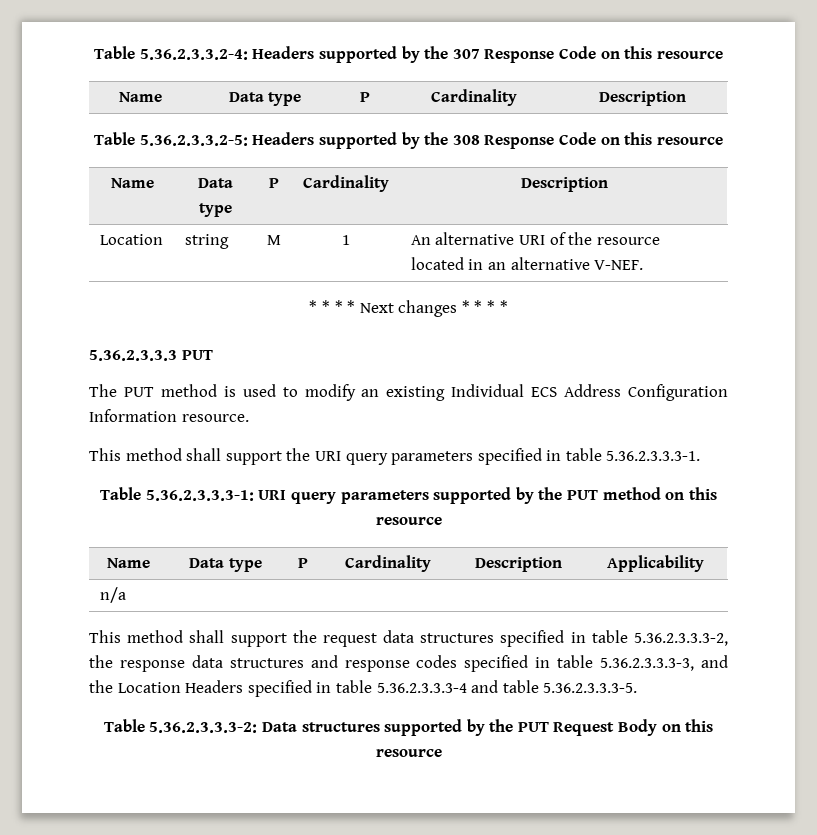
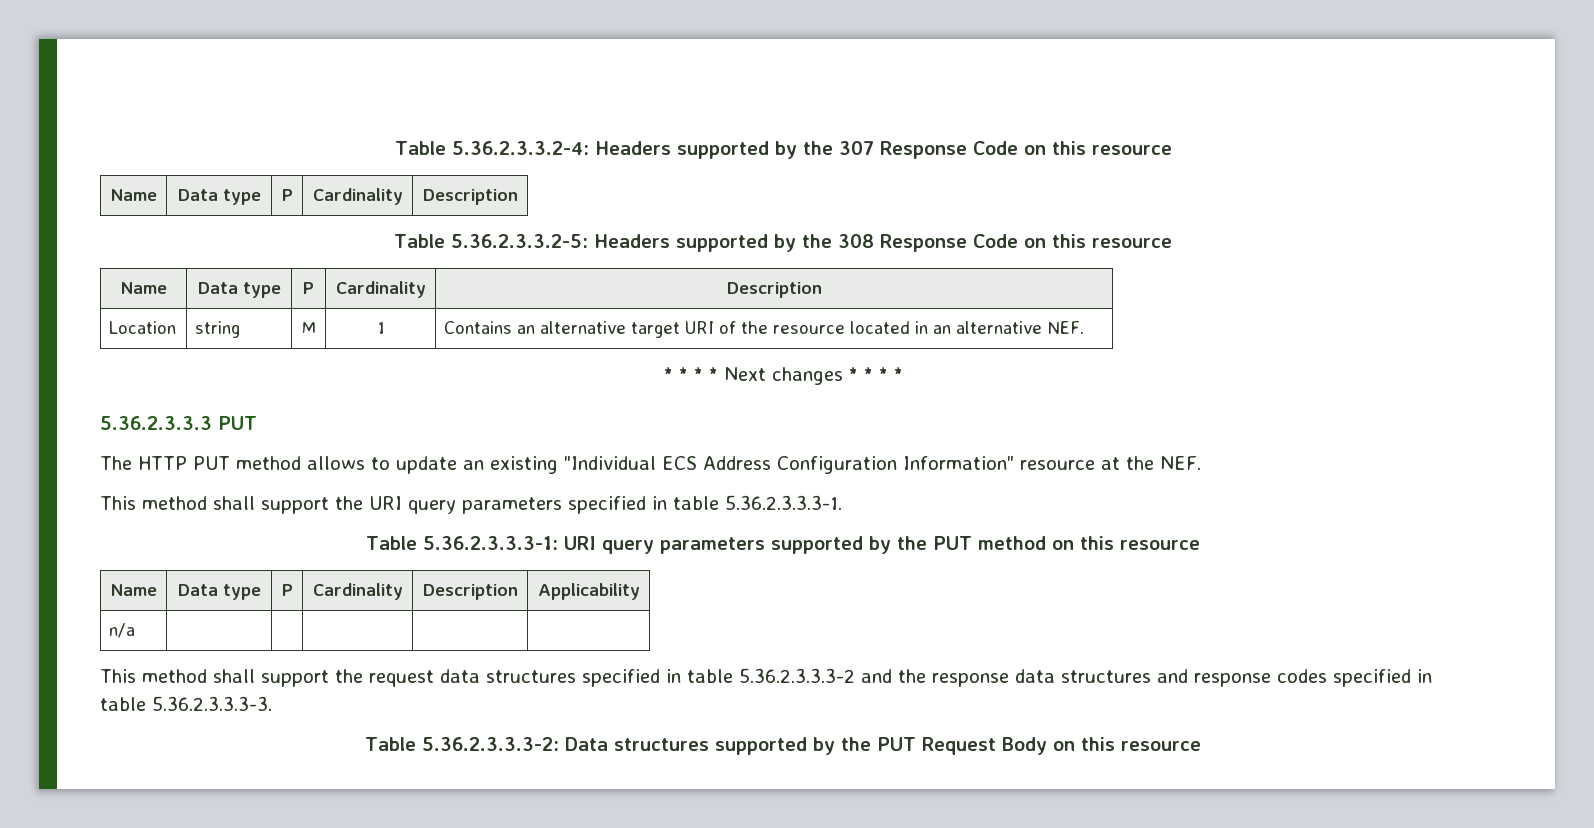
[410,232,515,245] An alternative -> [444,321,681,338] Contains an alternative target
[594,260,644,270] V-NEF. -> [1047,321,1085,334] NEF.
[123,384,356,401] PUT method is used to modify -> [138,456,457,474] HTTP PUT method allows to update
[451,384,525,397] Individual -> [564,456,656,470] "Individual
[89,409,249,422] Information resource. -> [903,456,1201,470] Information" resource at the NEF.
[634,633,728,646] 5.36.2.3.3.3-2, -> [739,668,892,683] 5.36.2.3.3.3-2 and
[600,655,729,671] [89,680,638,697] 5.36.2.3.3.3-3, and the Location Headers specified in table 5.36.2.3.3.3-4 and table 5.36.2.3.3.3-5. -> [152,696,272,711] 5.36.2.3.3.3-3.

